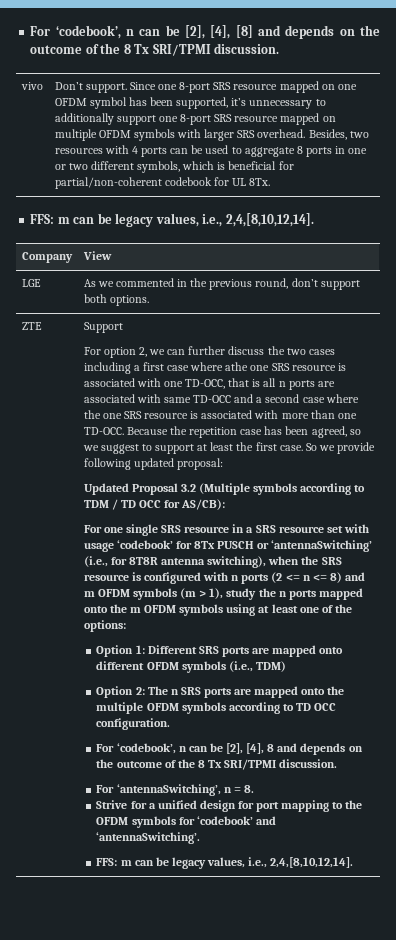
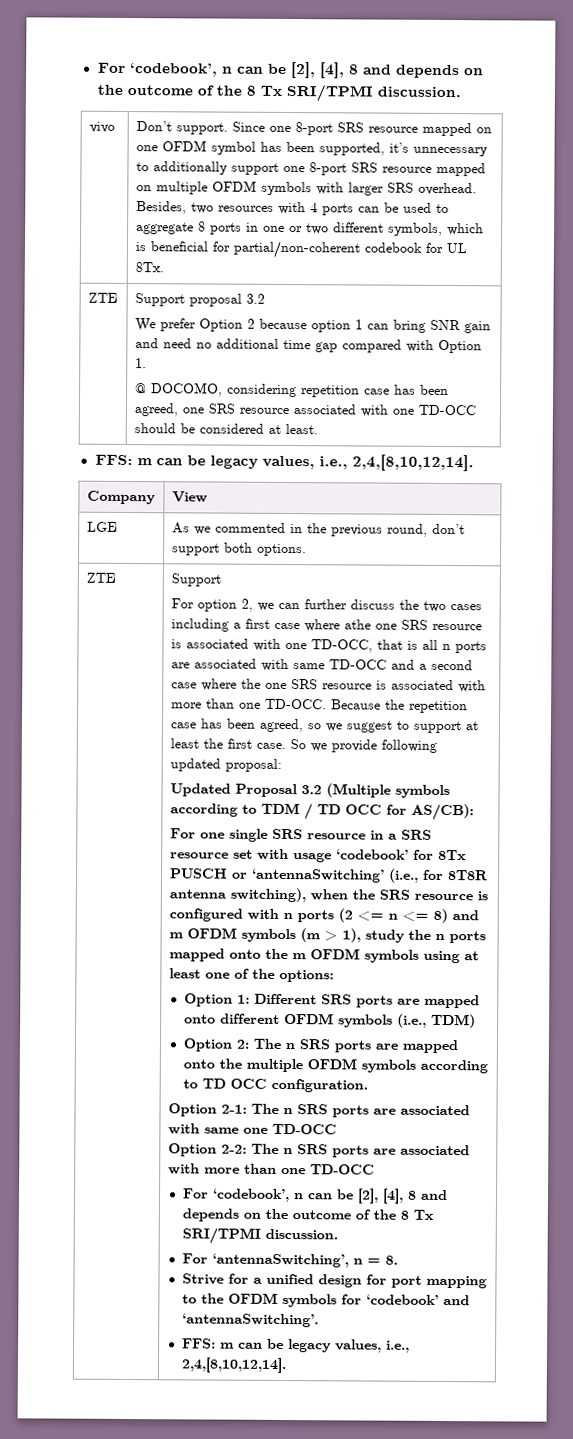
[30,25,253,39] For ‘codebook’, n can be [2], [4], [8] -> [97,62,359,79] For ‘codebook’, n can be [2], [4], 8
(271, 182) none -> [87,292,118,303] [134,293,265,307] [134,318,491,334] [134,338,482,354] [134,358,147,369] [134,382,449,398] [133,403,476,417] [133,423,318,435] // ZTE | Support proposal 3.2 // We prefer Option 2 because option 1 can bring SNR gain and need no additional time gap compared with Option 1. // @ DOCOMO, considering repetition case has been agreed, one SRS resource associated with one TD-OCC should be considered at least.
(171, 724) none -> [167,1103,470,1118] [167,1123,337,1135] [167,1143,470,1158] [167,1163,375,1175] // Option 2-1: The n SRS ports are associated with same one TD-OCC // Option 2-2: The n SRS ports are associated with more than one TD-OCC

